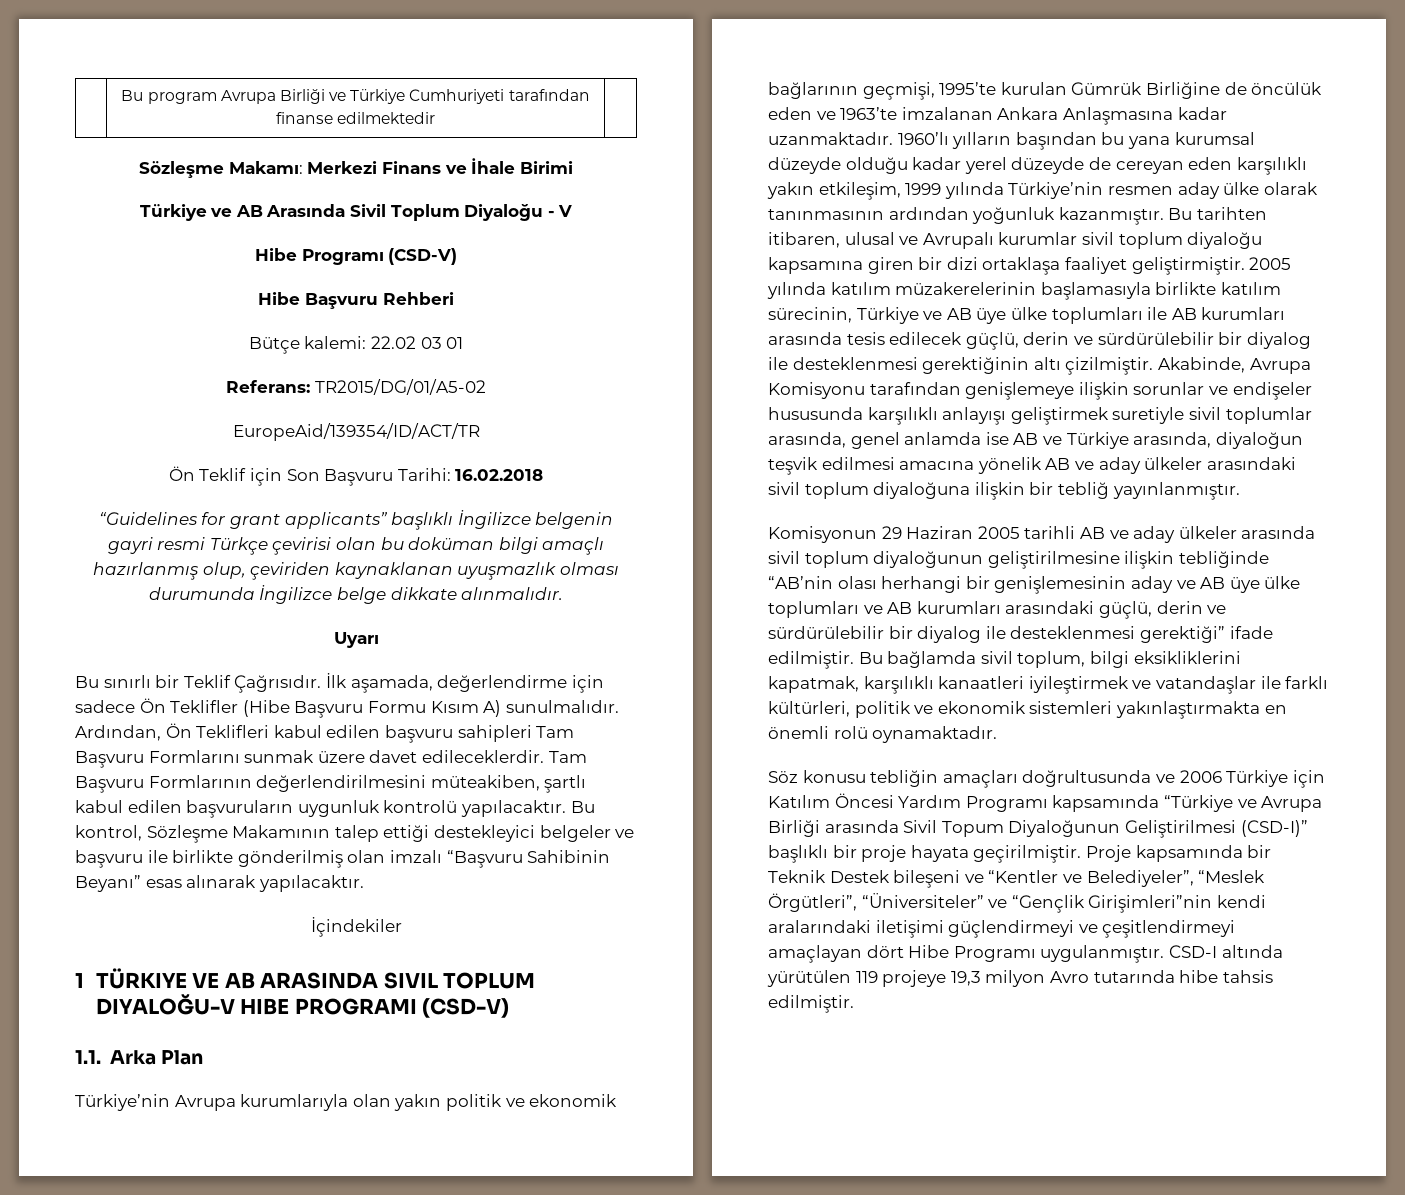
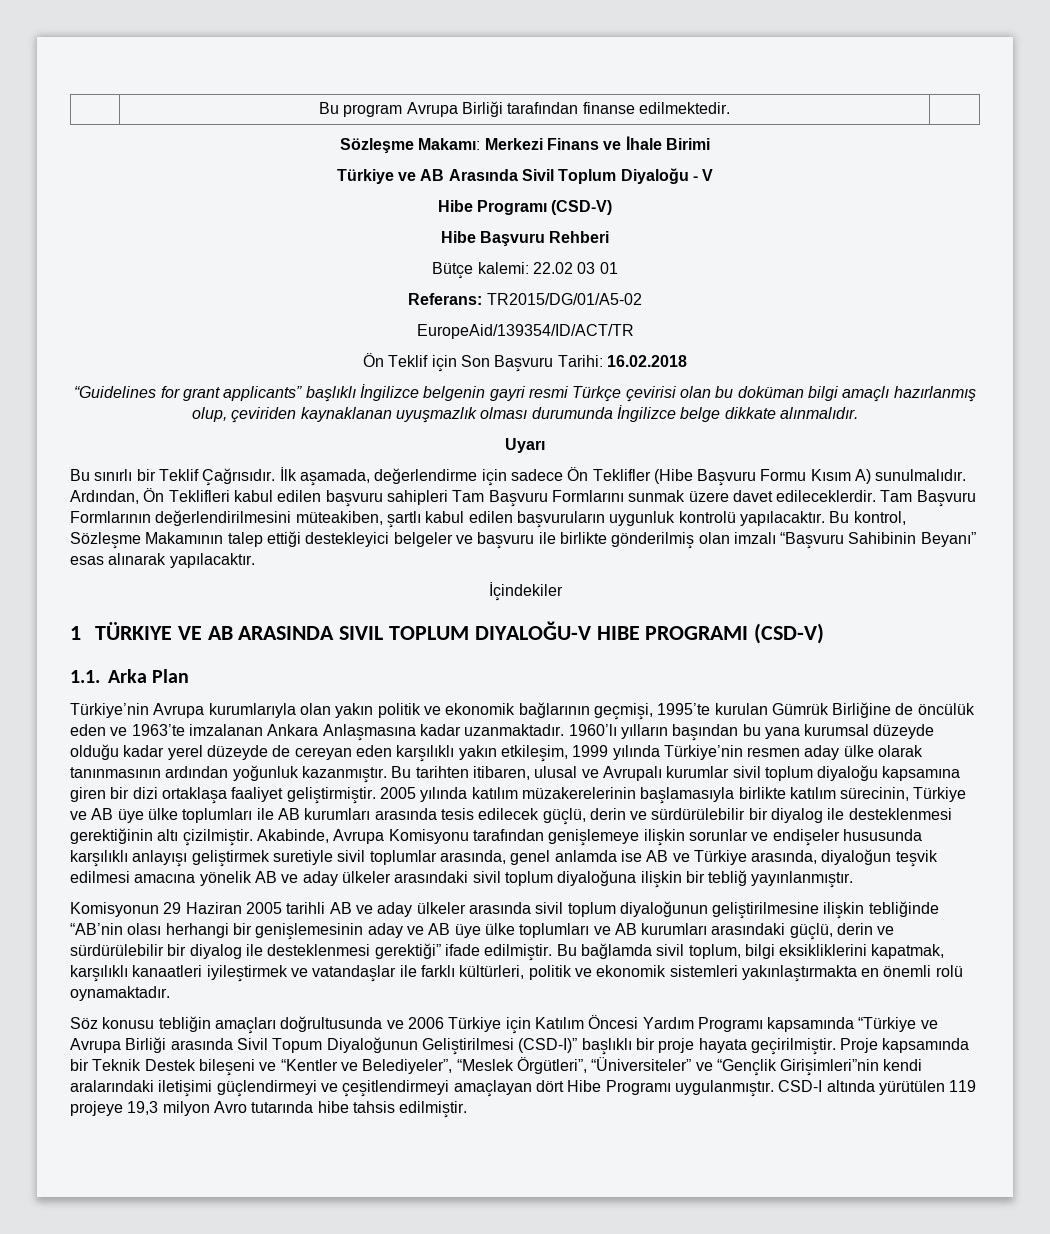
[329,89,505,104] ve Türkiye Cumhuriyeti -> (503, 109) none
[337,112,436,124] edilmektedir -> [638,102,730,114] edilmektedir.

